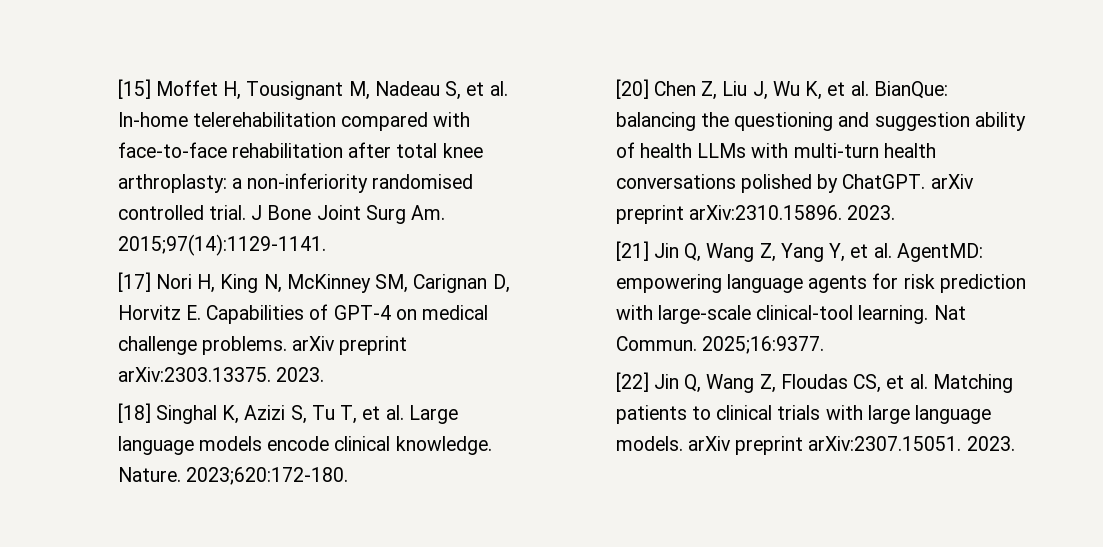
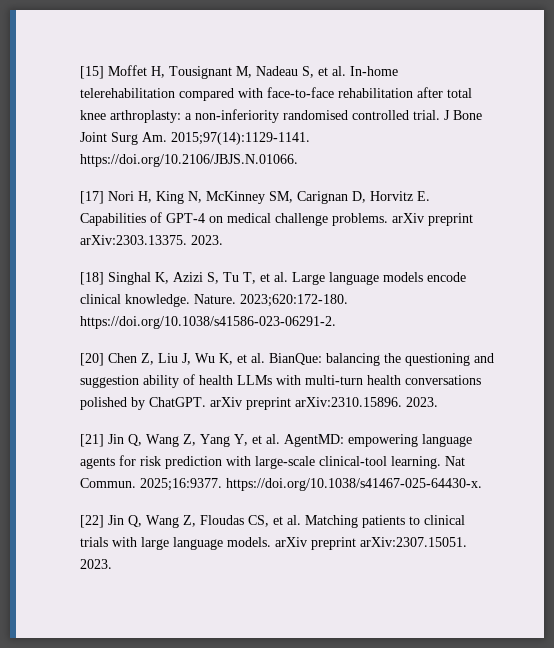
(326, 245) none -> [79,154,298,167] https://doi.org/10.2106/JBJS.N.01066.
(348, 476) none -> [79,316,336,329] https://doi.org/10.1038/s41586-023-06291-2.
(824, 345) none -> [225,478,482,491] https://doi.org/10.1038/s41467-025-64430-x.

